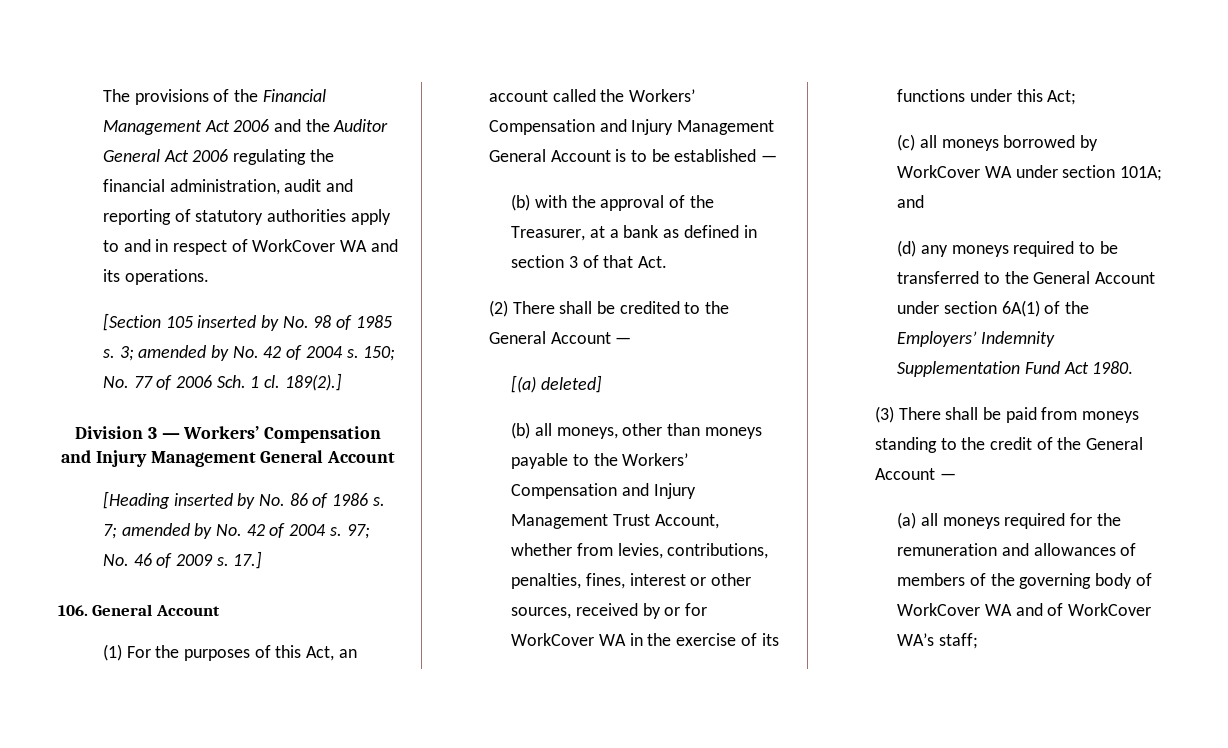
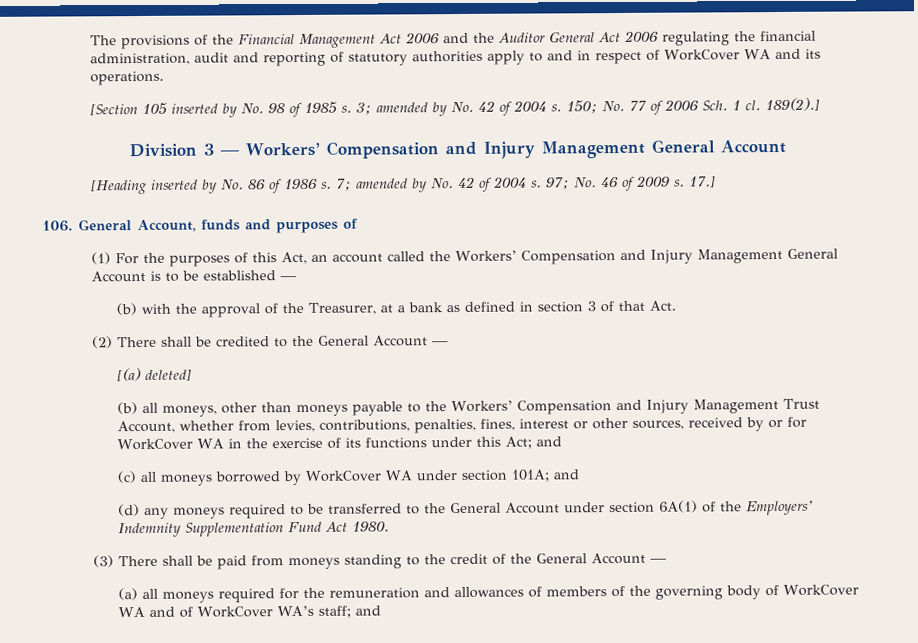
[155,605,220,616] Account -> [137,218,358,234] Account, funds and purposes of
(1077, 97) none -> [535,436,562,447] and
(978, 641) none -> [355,605,382,616] and

